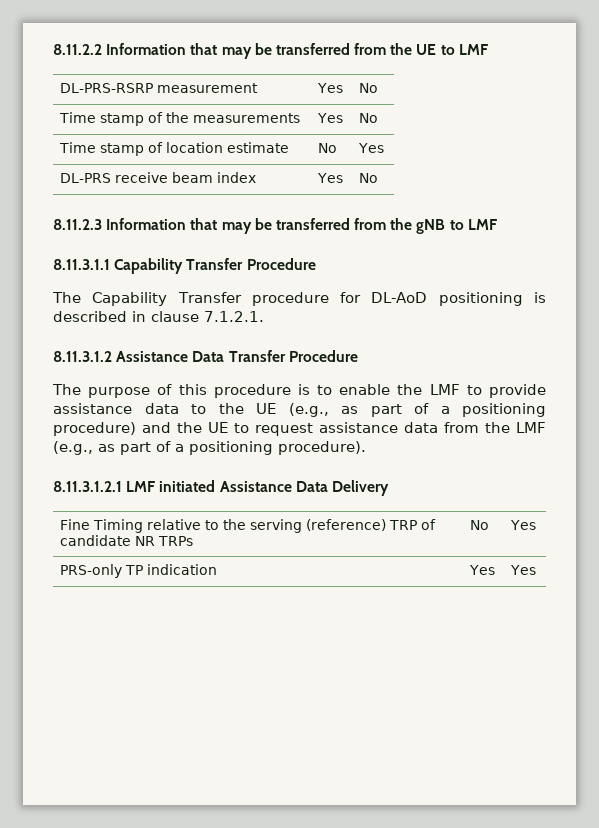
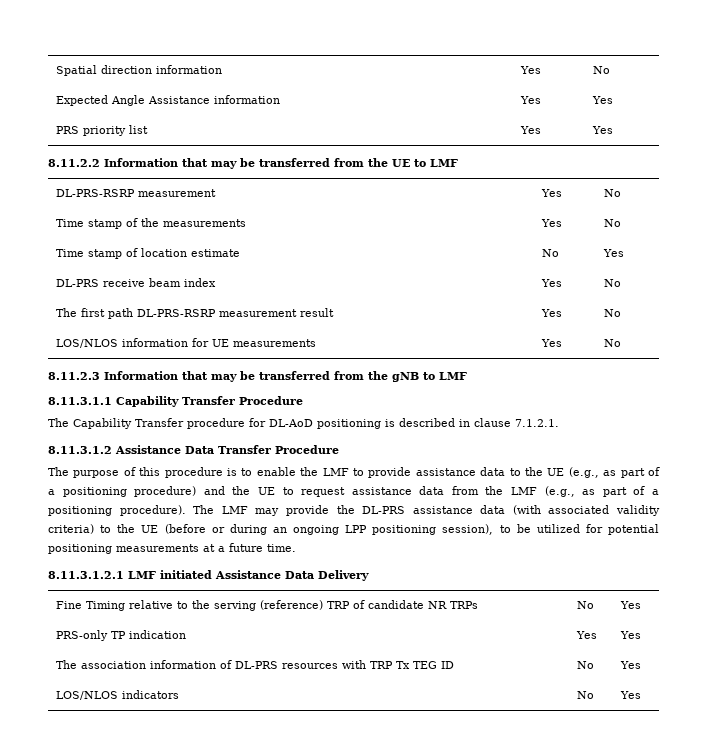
(53, 49) none -> [56,65,223,76] [520,66,542,74] [593,66,611,74] [56,95,281,106] [520,96,542,104] [592,96,614,104] [56,125,149,136] [520,126,542,134] [592,126,614,134] Spatial direction information | Yes | No // Expected Angle Assistance information | Yes | Yes // PRS priority list | Yes | Yes //
(379, 178) none -> [56,308,335,319] [541,309,563,317] [604,309,622,317] [56,338,317,348] [541,339,563,347] [604,339,622,347] // The first path DL-PRS-RSRP measurement result | Yes | No // LOS/NLOS information for UE measurements | Yes | No
(366, 448) none -> [193,505,660,516] [48,524,659,535] [48,543,296,554] The LMF may provide the DL-PRS assistance data (with associated validity criteria) to the UE (before or during an ongoing LPP positioning session), to be utilized for potential positioning measurements at a future time.
(537, 570) none -> [56,660,455,669] [577,661,595,669] [620,661,642,669] [56,690,180,700] [577,691,595,699] [620,691,642,699] // The association information of DL-PRS resources with TRP Tx TEG ID | No | Yes // LOS/NLOS indicators | No | Yes

